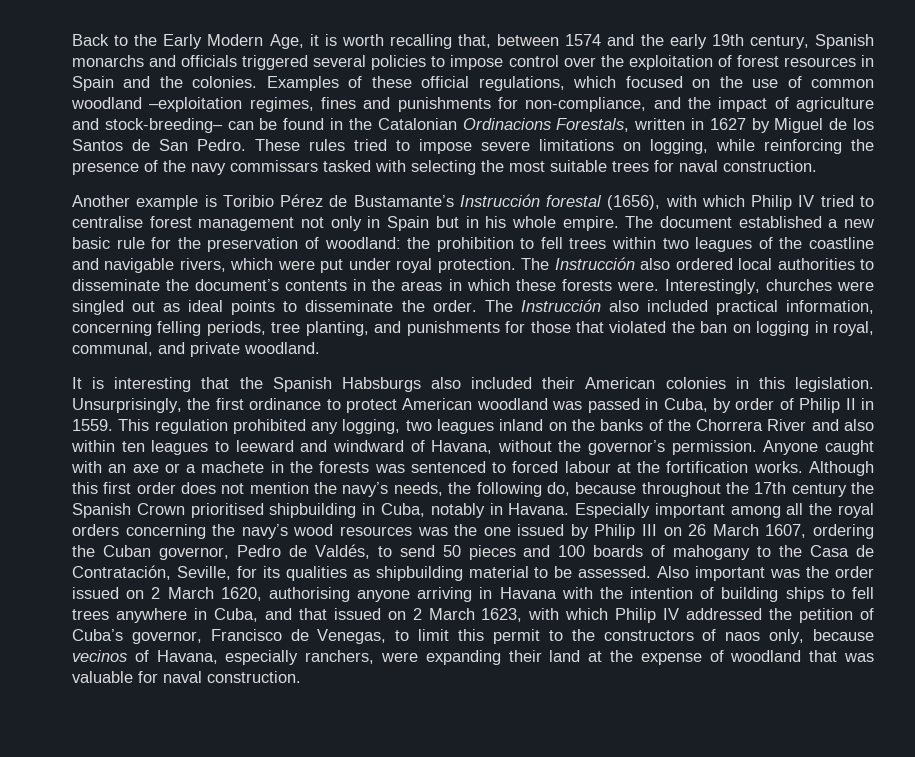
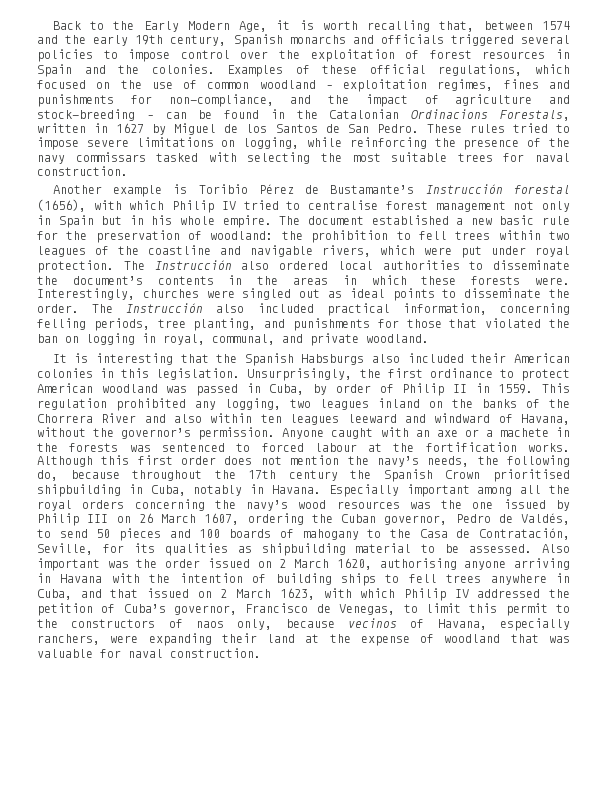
[149,97,243,112] –exploitation -> [325,79,428,92] – exploitation
[104,118,223,133] stock-breeding– -> [37,109,154,121] stock-breeding –
[214,441,229,452] to -> (340, 419) none

